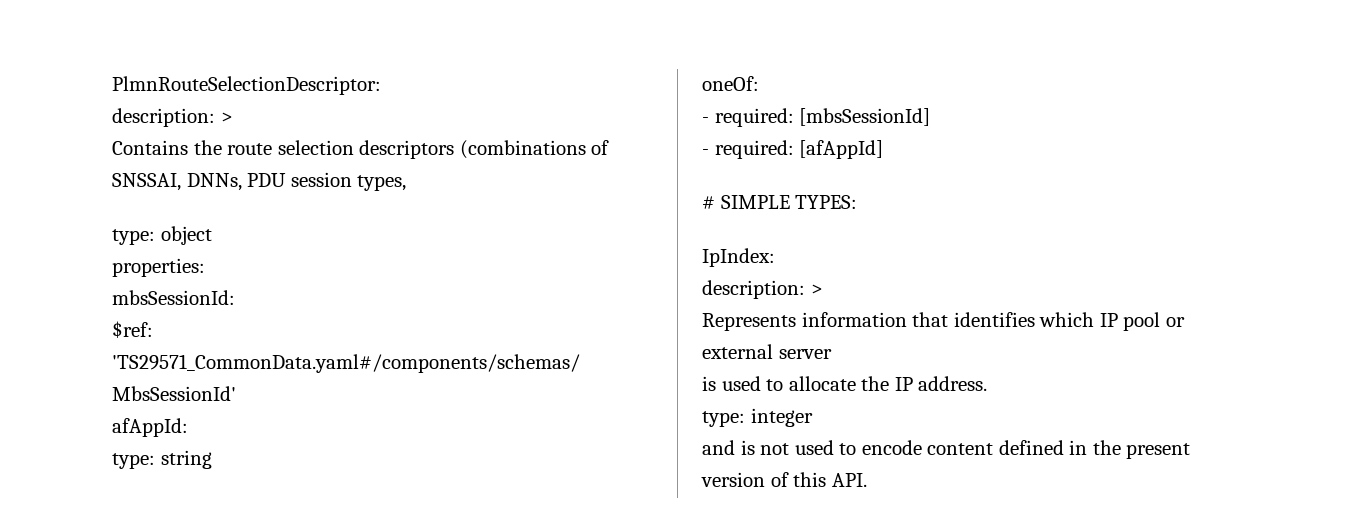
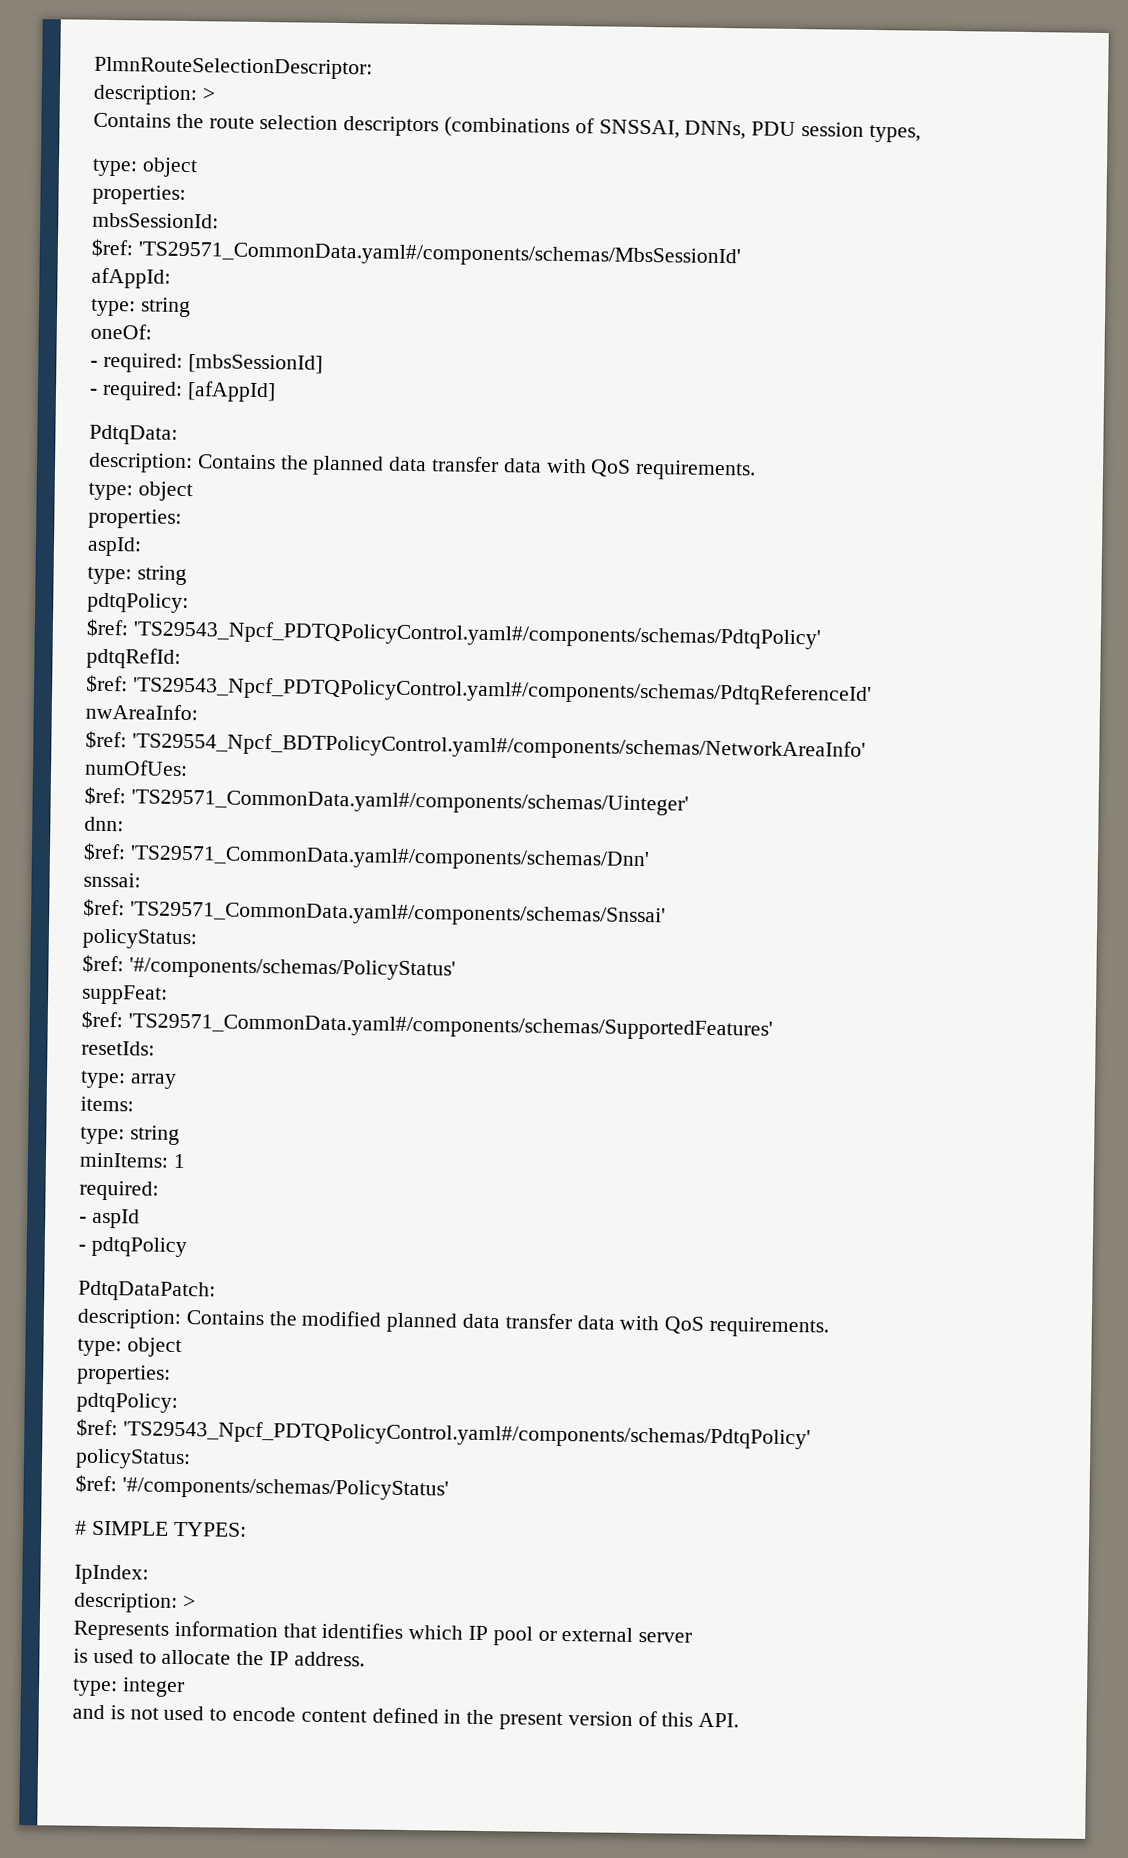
(884, 149) none -> [89,424,178,445] [88,452,757,481] [88,481,193,502] [88,508,182,529] [87,536,142,557] [87,565,187,586] [87,592,189,614] [86,618,821,650] [86,647,181,669] [86,674,872,706] [85,703,198,721] [85,730,866,762] [84,759,188,777] [84,786,689,816] [84,816,124,832] [83,842,650,872] [83,872,141,888] [83,898,666,928] [82,928,197,950] [82,954,456,981] [81,984,168,1005] [81,1010,773,1041] [81,1040,155,1056] [80,1070,177,1089] [80,1096,134,1112] [80,1125,180,1145] [79,1152,186,1169] [79,1180,159,1201] [79,1208,140,1229] [78,1236,187,1258] [78,1280,216,1302] [77,1308,830,1338] [77,1337,182,1358] [77,1364,171,1385] [76,1392,178,1413] [76,1418,811,1450] [75,1448,191,1470] [75,1474,449,1501] // PdtqData: // description: Contains the planned data transfer data with QoS requirements. // type: object // properties: // aspId: // type: string // pdtqPolicy: // $ref: 'TS29543_Npcf_PDTQPolicyControl.yaml#/components/schemas/PdtqPolicy' // pdtqRefId: // $ref: 'TS29543_Npcf_PDTQPolicyControl.yaml#/components/schemas/PdtqReferenceId' // nwAreaInfo: // $ref: 'TS29554_Npcf_BDTPolicyControl.yaml#/components/schemas/NetworkAreaInfo' // numOfUes: // $ref: 'TS29571_CommonData.yaml#/components/schemas/Uinteger' // dnn: // $ref: 'TS29571_CommonData.yaml#/components/schemas/Dnn' // snssai: // $ref: 'TS29571_CommonData.yaml#/components/schemas/Snssai' // policyStatus: // $ref: '#/components/schemas/PolicyStatus' // suppFeat: // $ref: 'TS29571_CommonData.yaml#/components/schemas/SupportedFeatures' // resetIds: // type: array // items: // type: string // minItems: 1 // required: // - aspId // - pdtqPolicy // PdtqDataPatch: // description: Contains the modified planned data transfer data with QoS requirements. // type: object // properties: // pdtqPolicy: // $ref: 'TS29543_Npcf_PDTQPolicyControl.yaml#/components/schemas/PdtqPolicy' // policyStatus: // $ref: '#/components/schemas/PolicyStatus'

